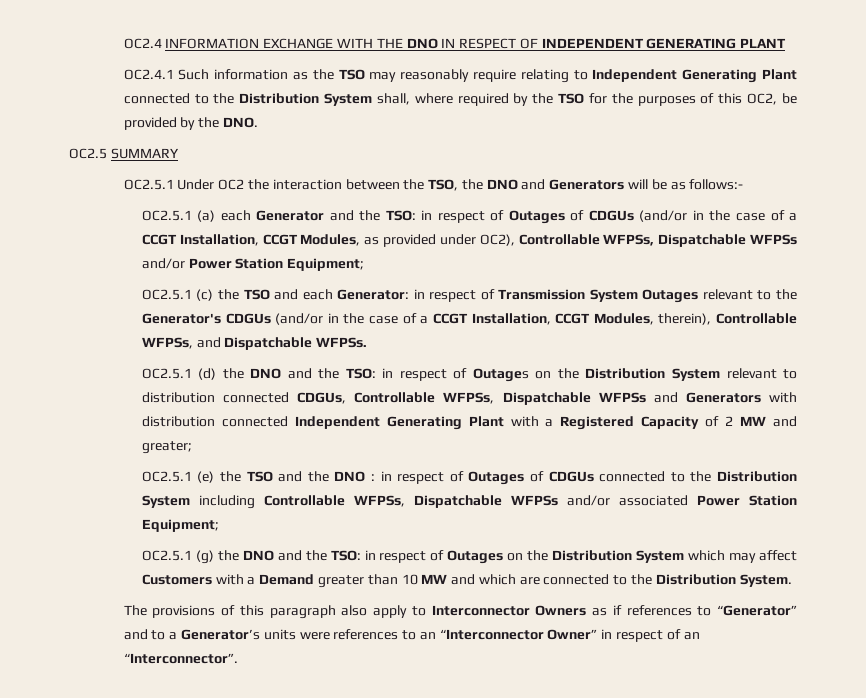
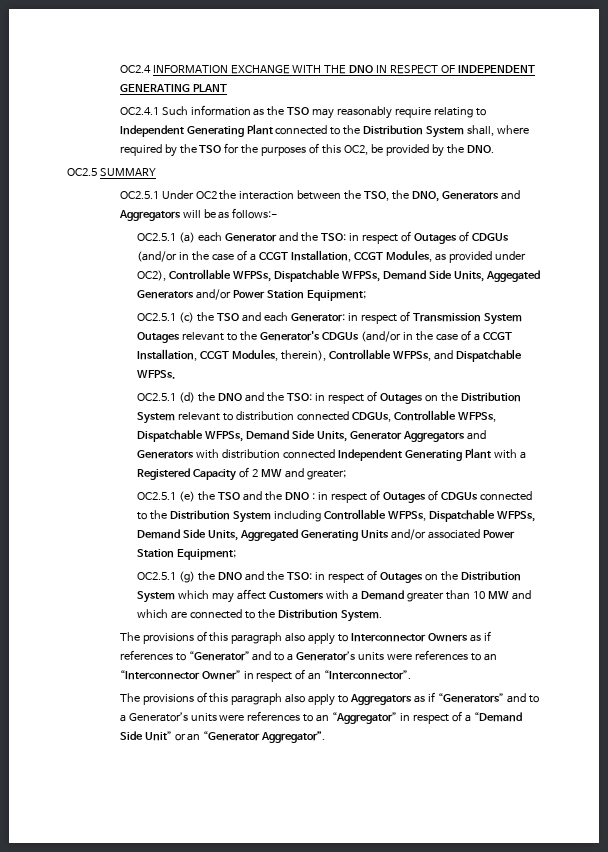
[486,179,625,190] DNO and Generators -> [412,190,521,202] [118,210,181,221] DNO, Generators and Aggregators
[749,234,797,245] WFPSs -> [341,270,540,282] [137,290,195,299] WFPSs, Demand Side Units, Aggegated Generators
[598,392,646,403] WFPSs -> [205,430,465,442] WFPSs, Demand Side Units, Generator Aggregators
[510,495,558,506] WFPSs -> [496,511,535,522] [137,529,389,541] WFPSs, Demand Side Units, Aggregated Generating Units
(238, 658) none -> [119,692,540,706] [119,711,523,724] [119,731,326,743] // The provisions of this paragraph also apply to Aggregators as if “Generators” and to a Generator’s units were references to an “Aggregator” in respect of a “Demand Side Unit” or an “Generator Aggregator”.

